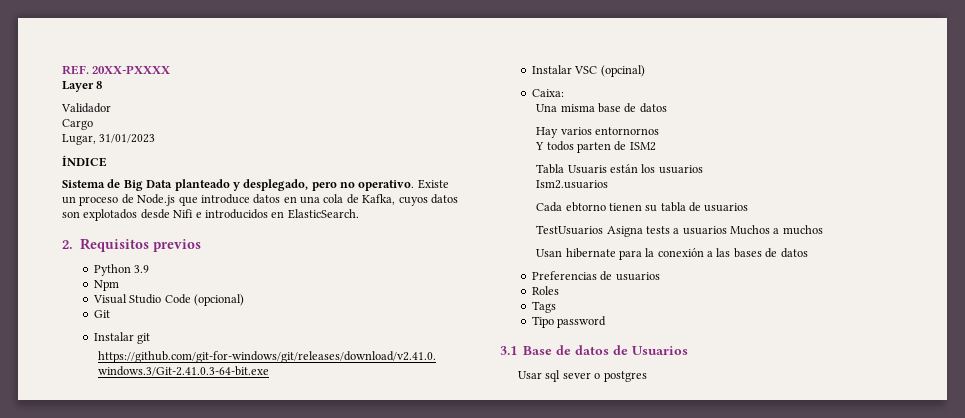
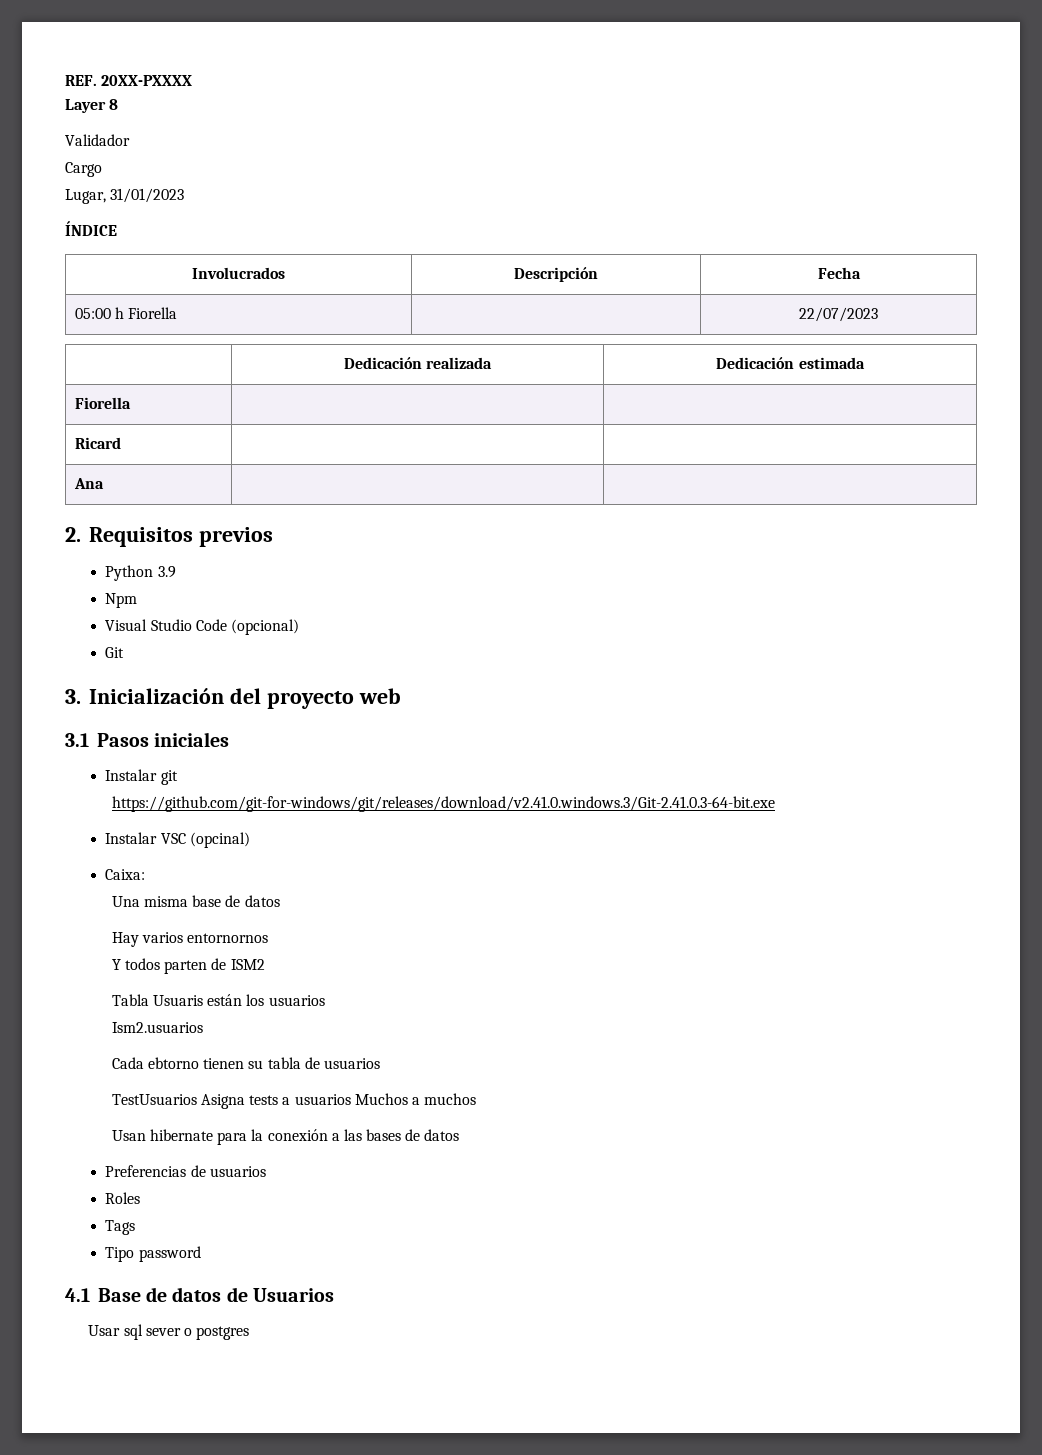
[62,179,449,191] [62,194,458,206] [62,209,359,221] // Sistema de Big Data planteado y desplegado, pero no operativo. Existe un proceso de Node.js que introduce datos en una cola de Kafka, cuyos datos son explotados desde Nifi e introducidos en ElasticSearch. -> [192,267,285,279] [514,267,598,282] [817,267,861,279] [74,307,177,319] [799,307,878,322] [343,357,493,369] [716,357,865,369] [74,397,131,409] [74,437,121,449] [73,478,104,489] // Involucrados | Descripción | Fecha // 05:00 h Fiorella | | 22/07/2023 // | Dedicación realizada | Dedicación estimada // Fiorella | | // Ricard | | // Ana | |
(110, 314) none -> [65,688,401,709] [65,732,230,747] // 3. Inicialización del proyecto web // 3.1 Pasos iniciales
[500,346,517,355] 3.1 -> [65,1288,90,1302] 4.1

